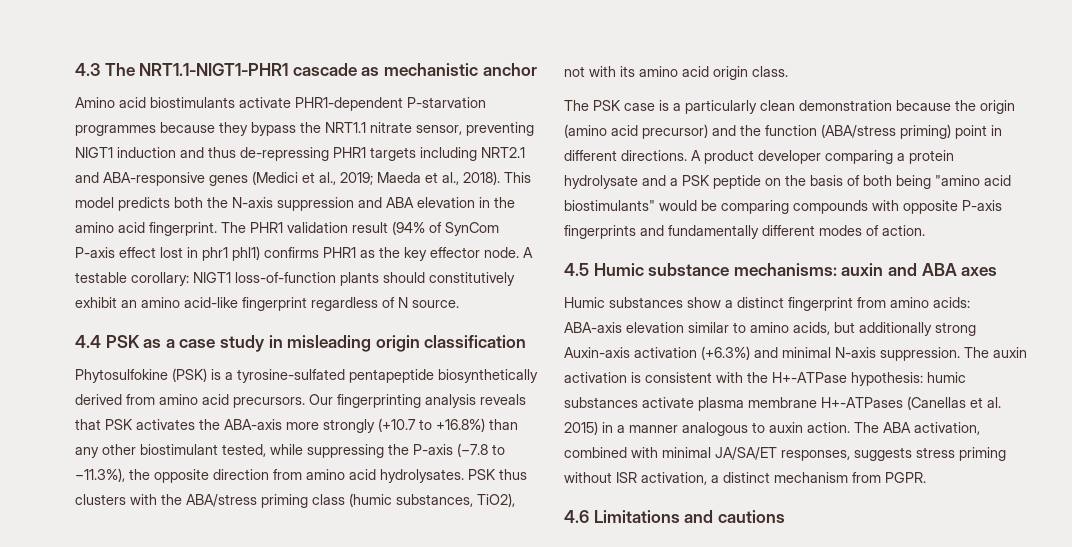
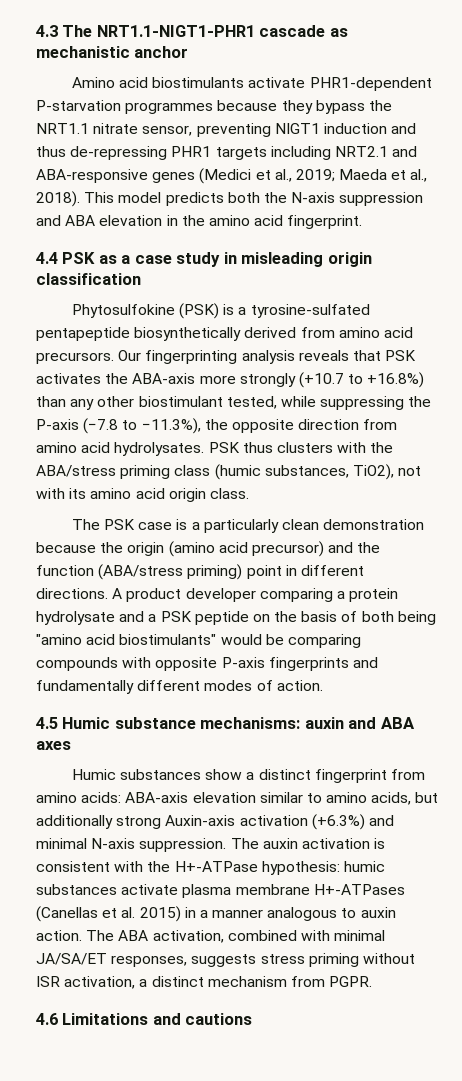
[221,221,499,236] [75,246,533,261] [75,272,515,286] [75,297,459,311] The PHR1 validation result (94% of SynCom P-axis effect lost in phr1 phl1) confirms PHR1 as the key effector node. A testable corollary: NIGT1 loss-of-function plants should constitutively exhibit an amino acid-like fingerprint regardless of N source. -> (363, 222) none

